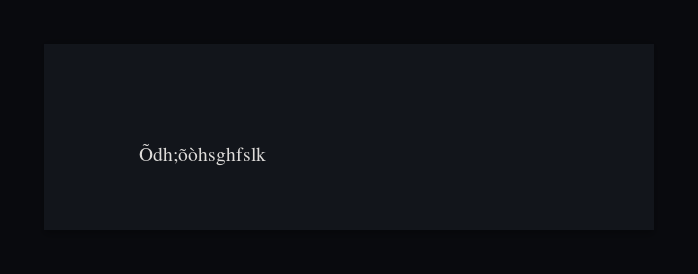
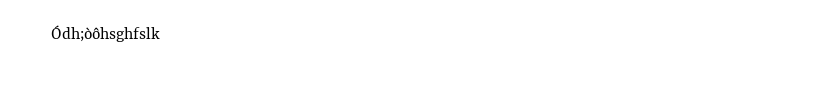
[139,143,266,166] Õdh;õòhsghfslk -> [51,25,160,42] Ódh;òôhsghfslk

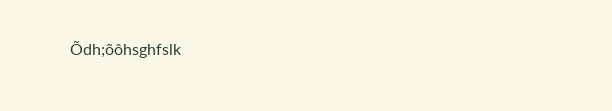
[51,25,160,42] Ódh;òôhsghfslk -> [70,41,182,58] Õdh;õôhsghfslk

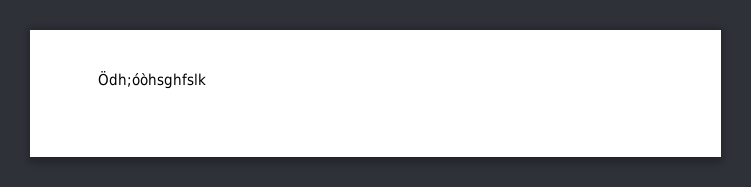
[70,41,182,58] Õdh;õôhsghfslk -> [98,71,206,89] Ödh;óòhsghfslk

